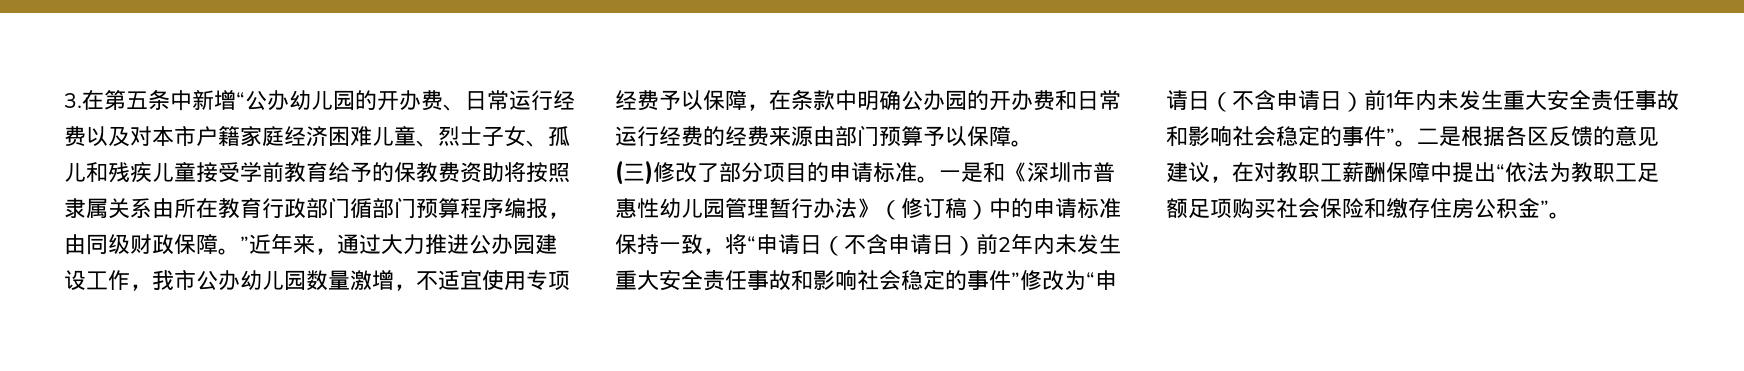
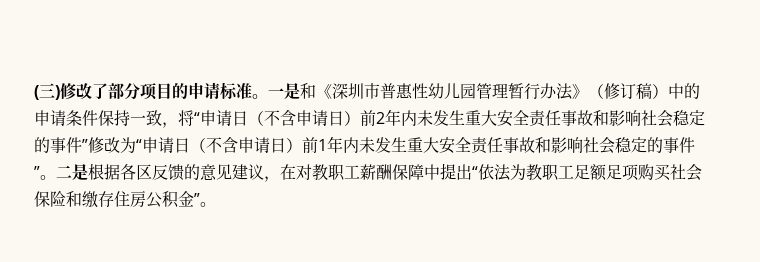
[64,90,575,111] [64,125,570,147] [64,161,570,183] [64,197,570,219] [64,233,557,255] [64,270,570,291] [615,90,1121,111] [615,125,1033,147] 3.在第五条中新增“公办幼儿园的开办费、日常运行经费以及对本市户籍家庭经济困难儿童、烈士子女、孤儿和残疾儿童接受学前教育给予的保教费资助将按照隶属关系由所在教育行政部门循部门预算程序编报，由同级财政保障。”近年来，通过大力推进公办园建设工作，我市公办幼儿园数量激增，不适宜使用专项经费予以保障，在条款中明确公办园的开办费和日常运行经费的经费来源由部门预算予以保障。 // -> (34, 92) none
[1077,198,1121,219] 标准 -> [66,110,98,126] 条件

